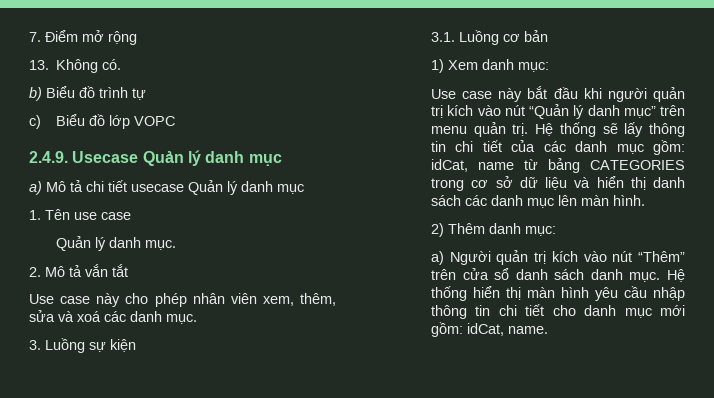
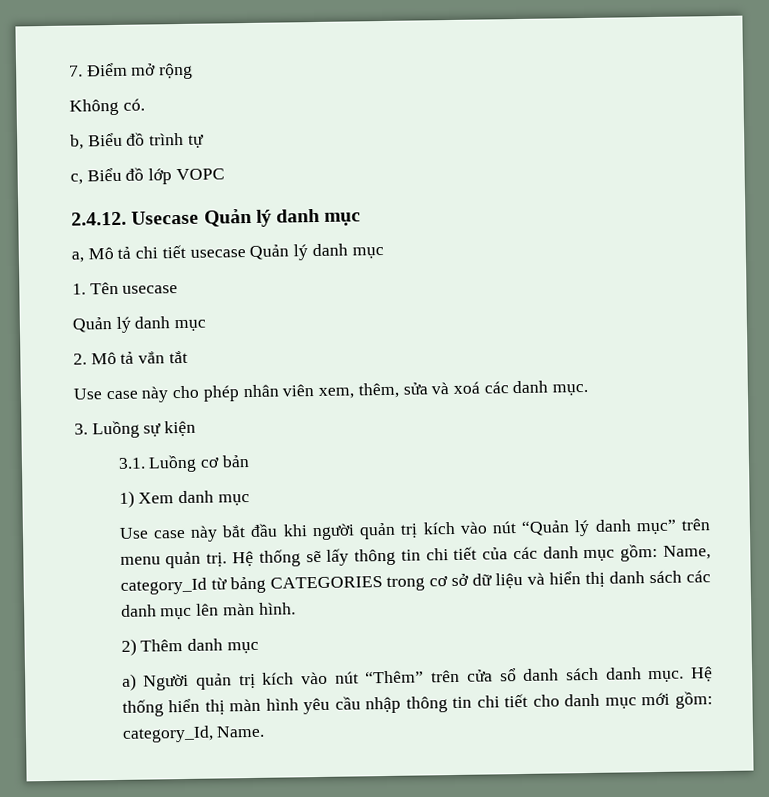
[29,60,49,70] 13. -> (194, 71) none
[29,87,42,101] b) -> [70,134,84,150] b,
[29,115,41,129] c) -> [70,173,83,185] c,
[29,151,68,163] 2.4.9. -> [71,211,127,226] 2.4.12.
[29,181,42,195] a) -> [71,251,84,263] a,
[74,212,131,220] [55,236,176,251] use case // Quản lý danh mục. -> [122,285,179,294] [72,316,207,333] usecase // Quản lý danh mục
[518,62,550,72] mục: -> [217,494,250,506] mục
[431,159,515,172] idCat, name -> [663,545,711,560] [119,577,207,595] Name, category_Id
[525,226,557,236] mục: -> [226,641,259,654] mục
[467,323,549,336] idCat, name. -> [121,725,266,743] category_Id, Name.

